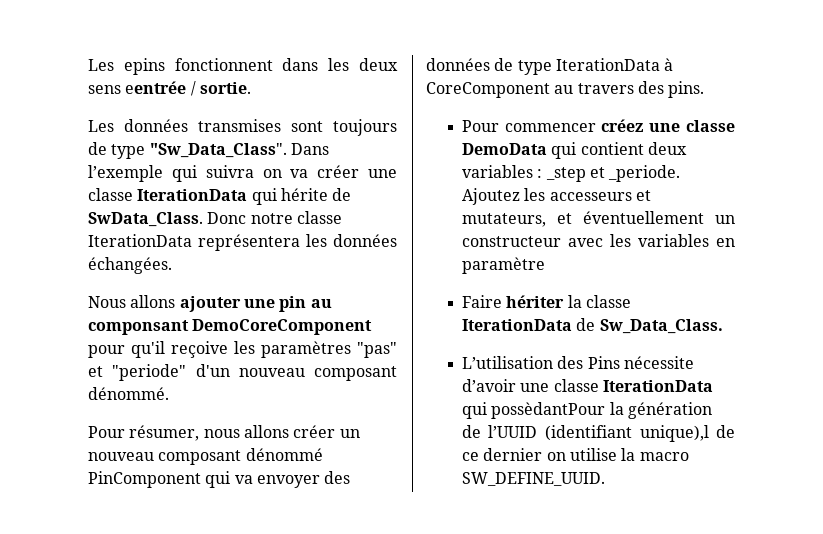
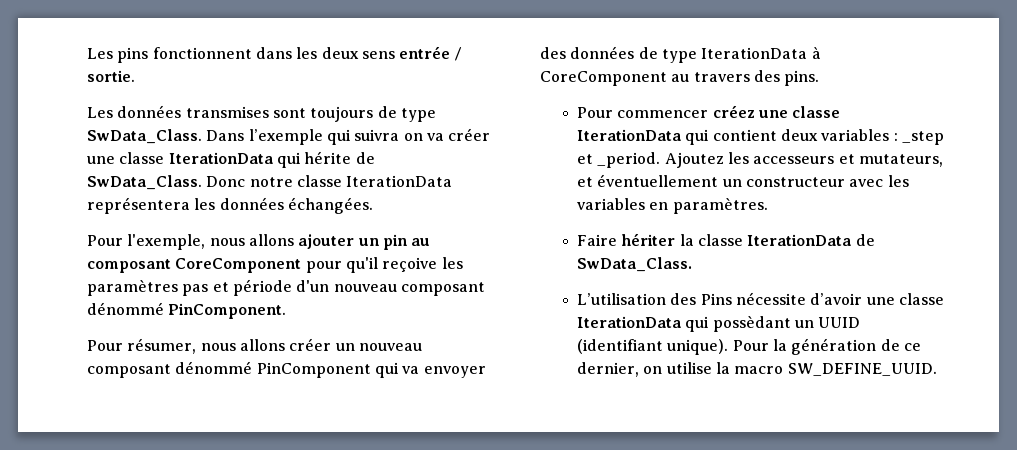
[88,58,165,75] Les epins -> [87,47,149,63] Les pins
[125,81,187,94] eentrée -> [399,46,451,59] entrée
[149,143,287,158] "Sw_Data_Class". -> [87,129,202,144] SwData_Class.
[88,296,126,308] Nous -> [87,234,245,250] Pour l'exemple, nous
[243,299,275,308] une -> [357,238,380,246] un
[88,319,373,335] componsant DemoCoreComponent -> [87,258,302,273] composant CoreComponent
[357,342,397,358] [88,364,187,381] "pas" et "periode" -> [182,279,292,296] pas et période
[88,387,169,400] dénommé. -> [87,302,287,319] dénommé PinComponent.
[461,143,547,155] DemoData -> [576,129,682,141] IterationData
[608,165,681,182] _periode. -> [597,152,661,168] _period.
[461,257,545,274] paramètre -> [672,198,768,214] paramètres.
[599,319,723,334] Sw_Data_Class. -> [576,257,692,272] SwData_Class.
[491,402,712,419] [461,425,735,442] [461,448,543,461] possèdantPour la génération de l’UUID (identifiant unique),l de ce dernier -> [712,316,861,332] [576,338,921,355] [576,362,639,377] possèdant un UUID (identifiant unique). Pour la génération de ce dernier,

